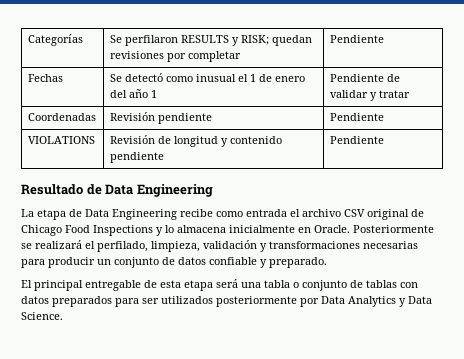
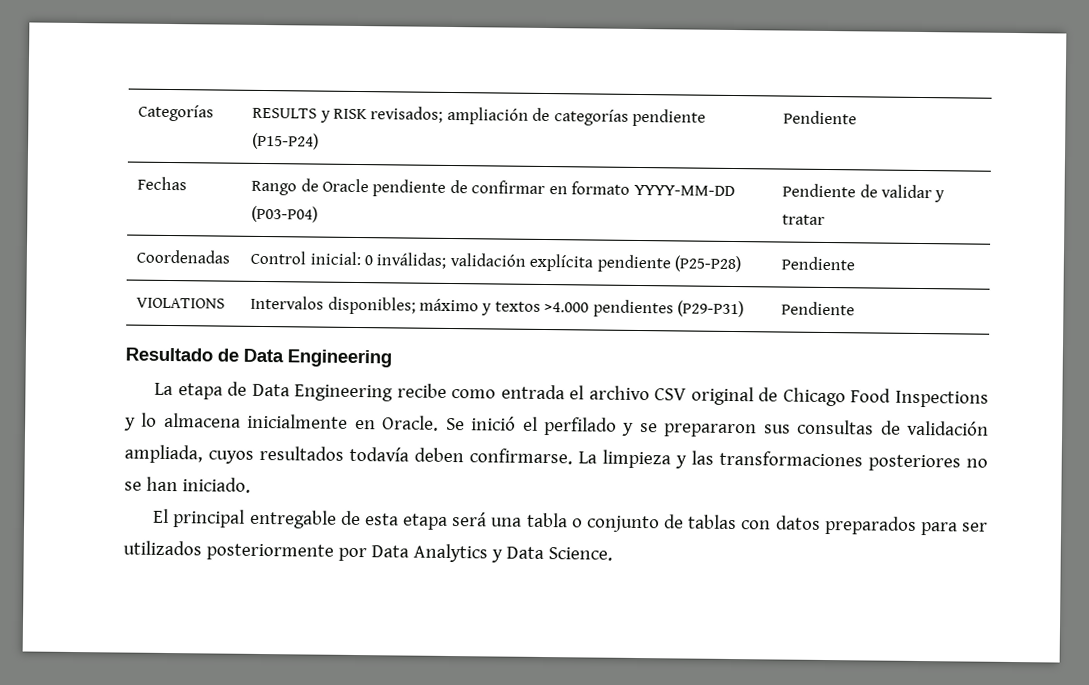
[109,35,312,46] [109,51,241,62] [329,35,384,43] [27,74,63,82] [109,73,305,82] [109,89,157,98] Se perfilaron RESULTS y RISK; quedan revisiones por completar | Pendiente // Fechas | Se detectó como inusual el 1 de enero del año 1 -> [252,106,707,127] [252,132,320,150] [783,110,858,125] [137,176,188,191] [251,178,735,197] [251,205,319,223] RESULTS y RISK revisados; ampliación de categorías pendiente (P15-P24) | Pendiente // Fechas | Rango de Oracle pendiente de confirmar en formato YYYY-MM-DD (P03-P04)
[109,112,212,124] Revisión pendiente -> [250,250,742,273] Control inicial: 0 inválidas; validación explícita pendiente (P25-P28)
[109,135,282,147] [109,152,164,163] Revisión de longitud y contenido pendiente -> [250,295,745,318] Intervalos disponibles; máximo y textos >4.000 pendientes (P29-P31)
[353,225,434,233] [21,240,418,252] [21,257,327,268] Posteriormente se realizará el perfilado, limpieza, validación y transformaciones necesarias para producir un conjunto de datos confiable y preparado. -> [445,416,989,438] [124,444,988,472] [124,476,251,493] Se inició el perfilado y se prepararon sus consultas de validación ampliada, cuyos resultados todavía deben confirmarse. La limpieza y las transformaciones posteriores no se han iniciado.

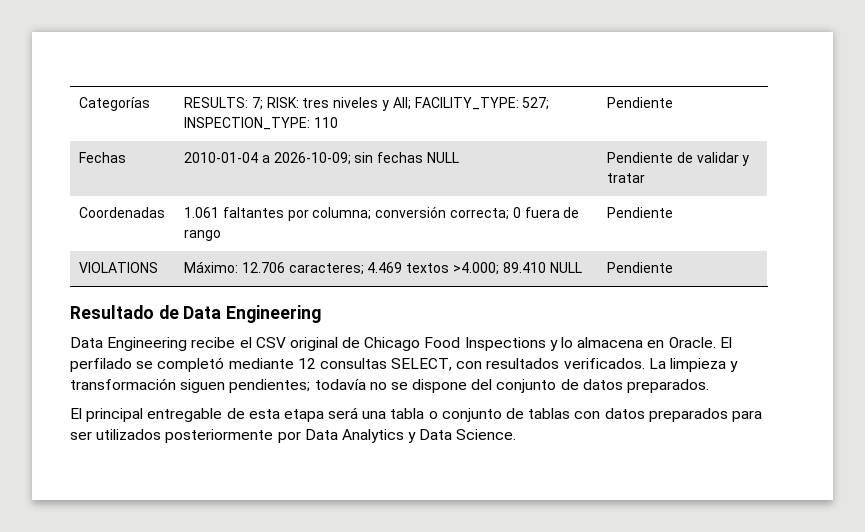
[252,106,707,127] [252,132,320,150] [783,110,858,125] [137,176,188,191] [251,178,735,197] [251,205,319,223] RESULTS y RISK revisados; ampliación de categorías pendiente (P15-P24) | Pendiente // Fechas | Rango de Oracle pendiente de confirmar en formato YYYY-MM-DD (P03-P04) -> [184,97,550,111] [184,117,338,130] [607,97,674,108] [79,152,127,163] [184,152,459,165] RESULTS: 7; RISK: tres niveles y All; FACILITY_TYPE: 527; INSPECTION_TYPE: 110 | Pendiente // Fechas | 2010-01-04 a 2026-10-09; sin fechas NULL
[250,250,742,273] [781,256,856,271] [136,297,226,309] [250,295,745,318] Control inicial: 0 inválidas; validación explícita pendiente (P25-P28) | Pendiente // VIOLATIONS | Intervalos disponibles; máximo y textos >4.000 pendientes (P29-P31) -> [184,206,580,221] [184,229,222,241] [607,207,674,218] [79,262,159,273] [184,261,582,275] 1.061 faltantes por columna; conversión correcta; 0 fuera de rango | Pendiente // VIOLATIONS | Máximo: 12.706 caracteres; 4.469 textos >4.000; 89.410 NULL
[154,381,650,402] La etapa de Data Engineering recibe como entrada el archivo -> [70,337,252,351] Data Engineering recibe el
[247,413,349,429] inicialmente -> (644, 342) none
[445,416,989,438] [124,444,988,472] [124,476,251,493] Se inició el perfilado y se prepararon sus consultas de validación ampliada, cuyos resultados todavía deben confirmarse. La limpieza y las transformaciones posteriores no se han iniciado. -> [719,337,732,348] [70,357,739,372] [70,378,710,393] El perfilado se completó mediante 12 consultas SELECT, con resultados verificados. La limpieza y transformación siguen pendientes; todavía no se dispone del conjunto de datos preparados.

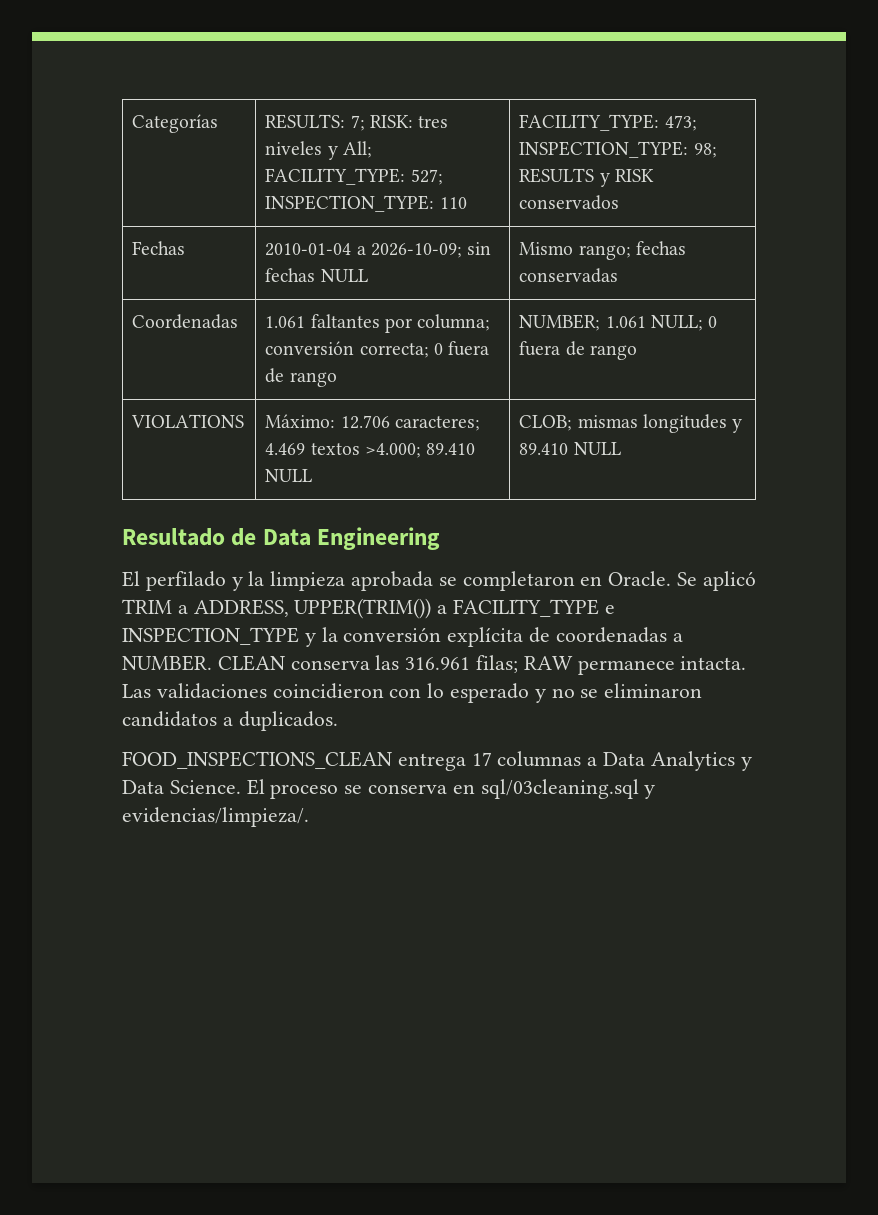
[607,97,674,108] Pendiente -> [519,114,697,131] [519,141,717,158] [519,168,654,187] [519,195,620,210] FACILITY_TYPE: 473; INSPECTION_TYPE: 98; RESULTS y RISK conservados
[607,152,750,166] [607,173,646,183] Pendiente de validar y tratar -> [519,241,686,260] [519,268,619,283] Mismo rango; fechas conservadas
[607,207,674,218] Pendiente -> [519,314,718,331] [519,341,637,360] NUMBER; 1.061 NULL; 0 fuera de rango
[607,262,674,273] [70,305,322,323] [70,337,732,351] [70,357,739,372] [70,378,710,393] [70,407,762,422] [70,429,301,443] Pendiente // Resultado de Data Engineering // Data Engineering recibe el CSV original de Chicago Food Inspections y lo almacena en Oracle. El perfilado se completó mediante 12 consultas SELECT, con resultados verificados. La limpieza y transformación siguen pendientes; todavía no se dispone del conjunto de datos preparados. // El principal entregable de esta etapa será una tabla o conjunto de tablas con datos preparados para ser utilizados posteriormente por -> [519,414,743,433] [519,442,621,455] [122,527,441,550] [122,571,756,591] [122,598,615,619] [122,627,683,647] [122,655,747,675] [122,683,703,703] [122,711,338,731] [122,751,598,771] CLOB; mismas longitudes y 89.410 NULL // Resultado de Data Engineering // El perfilado y la limpieza aprobada se completaron en Oracle. Se aplicó TRIM a ADDRESS, UPPER(TRIM()) a FACILITY_TYPE e INSPECTION_TYPE y la conversión explícita de coordenadas a NUMBER. CLEAN conserva las 316.961 filas; RAW permanece intacta. Las validaciones coincidieron con lo esperado y no se eliminaron candidatos a duplicados. // FOOD_INSPECTIONS_CLEAN entrega 17 columnas a
(517, 434) none -> [246,779,656,799] [122,807,309,827] El proceso se conserva en sql/03cleaning.sql y evidencias/limpieza/.

